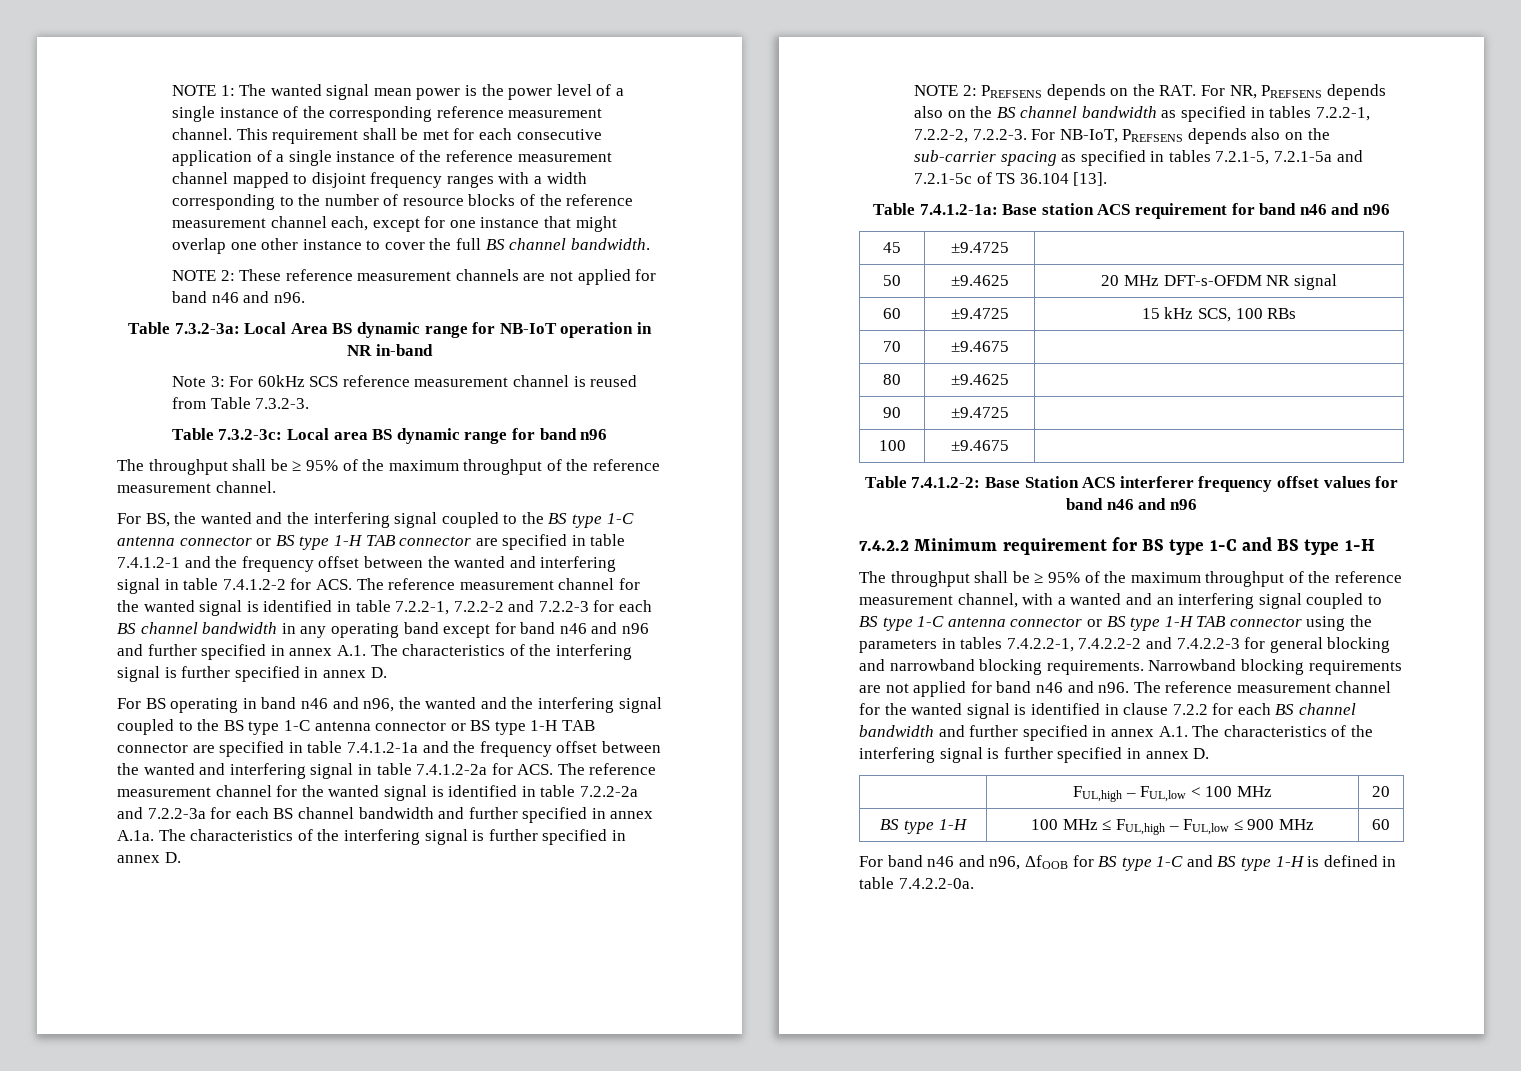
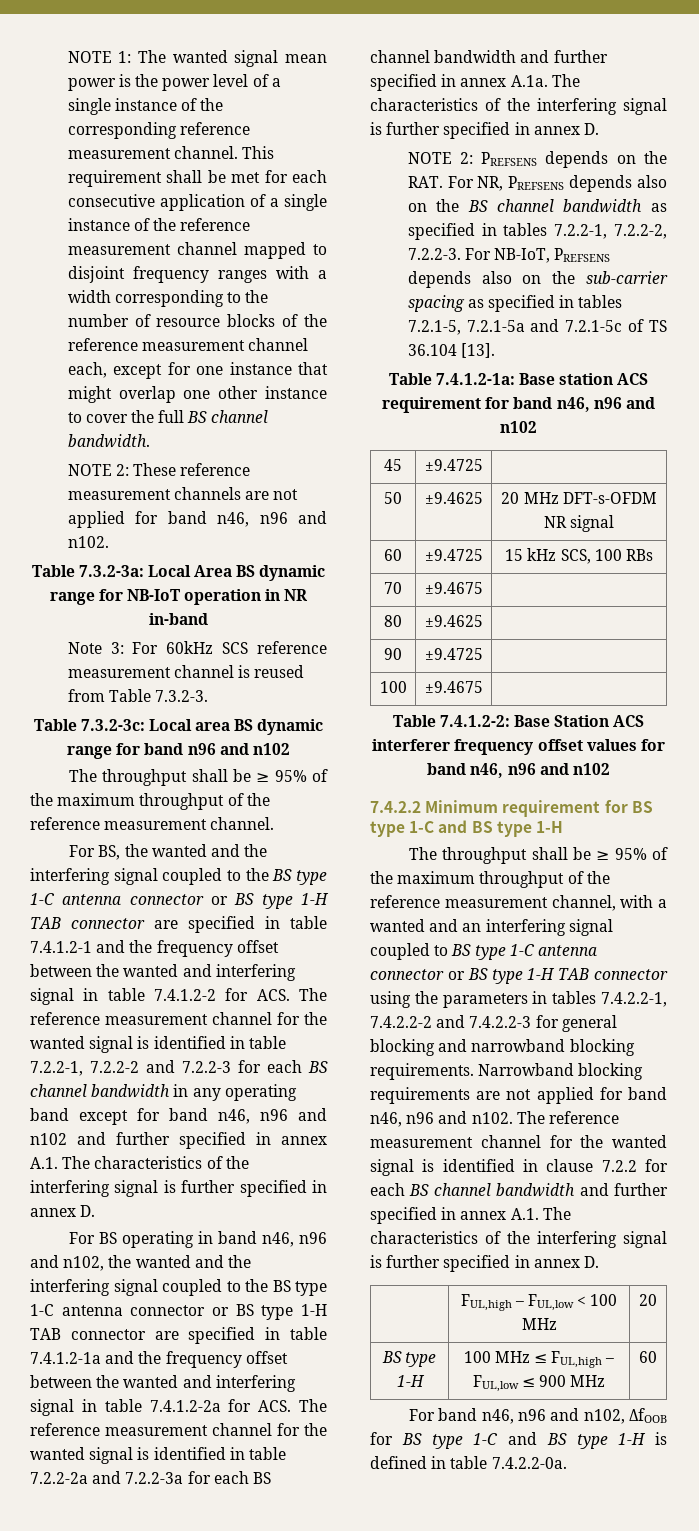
[211,291,305,303] n46 and n96. -> [217,511,327,527] [67,536,109,548] n46, n96 and n102.
(608, 434) none -> [219,743,290,755] and n102
[559,622,650,634] n46 and n96 -> [218,1108,327,1124] [30,1133,67,1145] n46, n96 and n102
[300,697,395,712] n46 and n96, -> [262,1232,327,1247] [30,1255,105,1271] n46, n96 and n102,
[1299,203,1390,215] n46 and n96 -> [556,397,655,412] [500,421,537,433] n46, n96 and n102
[1106,498,1197,510] n46 and n96 -> [470,763,610,778] n46, n96 and n102
[1035,681,1130,693] n46 and n96. -> [370,1111,513,1127] n46, n96 and n102.
[927,855,1021,870] n46 and n96, -> [481,1408,625,1424] n46, n96 and n102,

